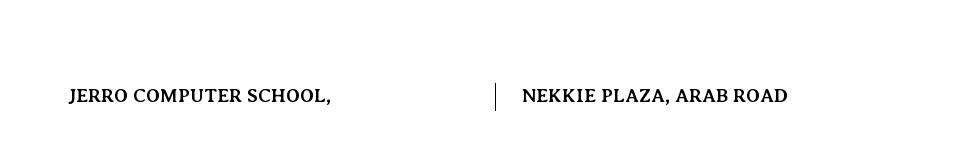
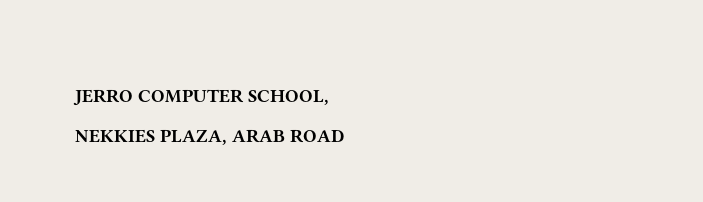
[522,89,596,102] NEKKIE -> [75,129,155,143] NEKKIES

